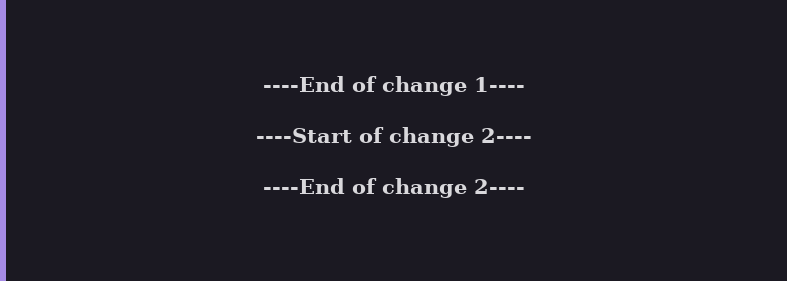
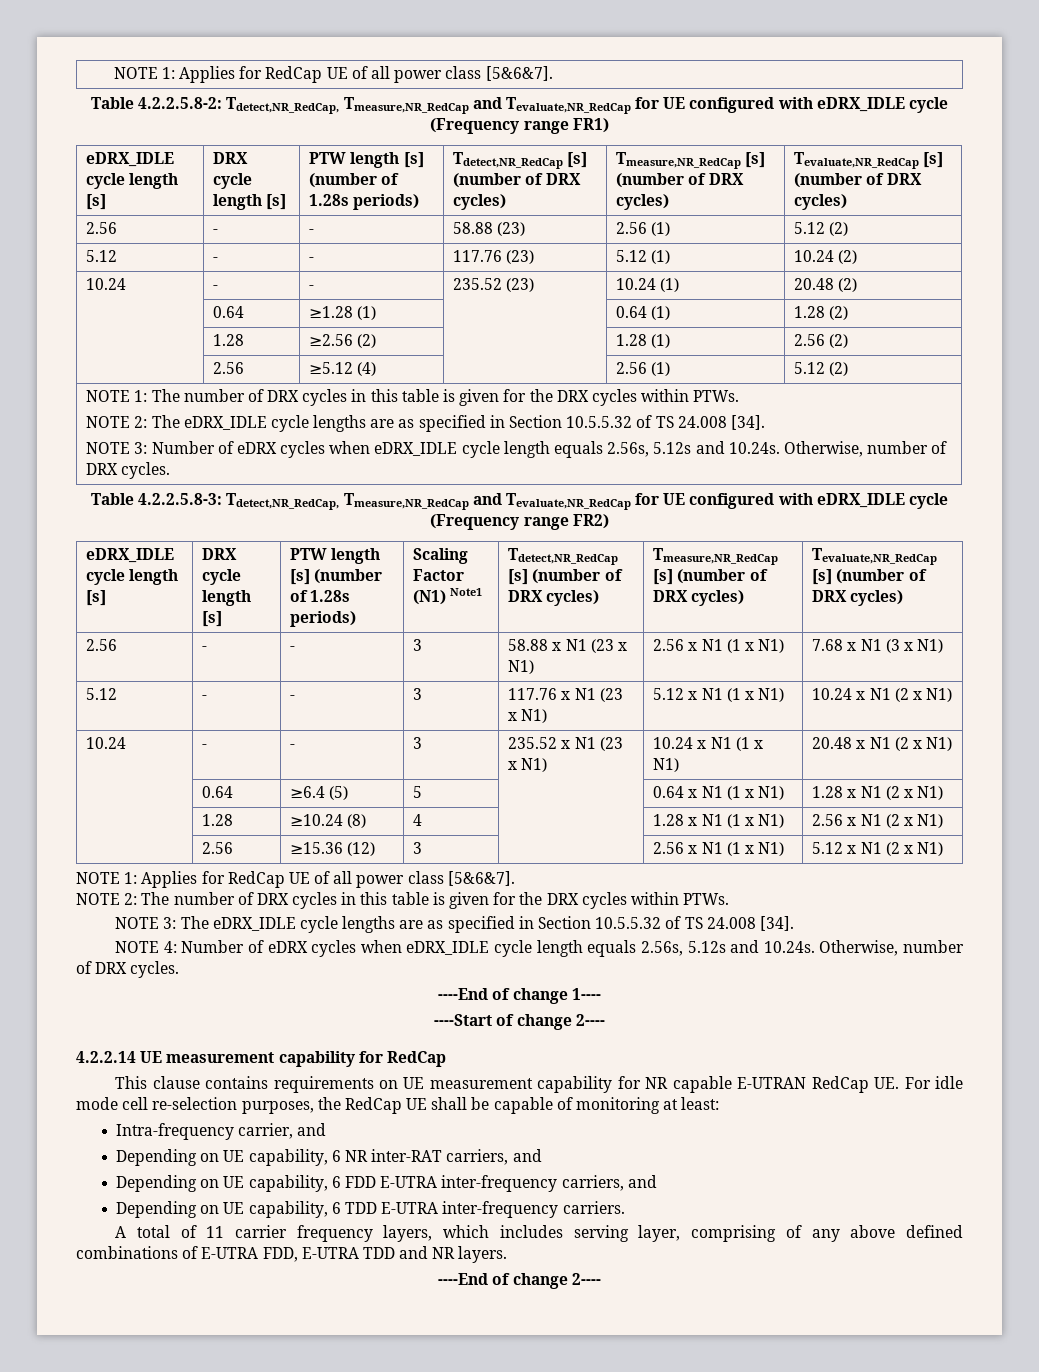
(262, 84) none -> [113,66,553,83] [90,97,949,114] [430,118,609,134] [86,152,175,167] [86,173,179,189] [86,194,107,210] [213,152,249,164] [213,173,253,189] [213,194,287,210] [309,152,424,168] [309,173,400,188] [309,194,420,210] [453,152,588,169] [453,173,581,188] [453,194,507,210] [616,152,766,169] [616,173,744,188] [616,194,670,210] [794,152,944,169] [794,173,922,188] [794,194,848,210] [86,222,118,234] [213,229,219,234] [309,229,315,234] [453,222,526,236] [616,222,671,236] [794,222,849,236] [86,250,118,262] [213,257,219,262] [309,257,315,262] [453,250,535,264] [616,250,671,264] [794,250,858,264] [86,278,127,290] [213,285,219,290] [309,285,315,290] [453,278,535,292] [616,278,680,292] [794,278,858,292] [213,306,245,318] [309,306,377,320] [616,306,671,320] [794,306,849,320] [213,334,245,346] [309,334,377,348] [616,334,671,348] [794,334,849,348] [213,362,245,374] [309,362,377,376] [616,362,671,376] [794,362,849,376] [86,389,740,406] [86,415,765,432] [86,441,948,458] [86,462,171,479] [90,493,949,510] [430,514,609,530] [86,548,175,563] [86,569,179,585] [86,590,107,606] [202,548,238,560] [202,569,242,585] [202,590,252,606] [202,611,223,627] [290,548,381,564] [290,569,383,585] [290,590,351,602] [290,611,357,627] [413,548,469,564] [413,569,465,581] [413,588,483,605] [508,548,619,565] [508,569,623,585] [508,590,600,606] [653,548,779,565] [653,569,768,585] [653,590,745,606] [812,548,938,565] [812,569,927,585] [812,590,904,606] [86,639,118,651] [202,646,208,651] [290,646,296,651] [413,639,423,651] [508,639,627,653] [508,660,535,674] [653,639,785,653] [812,639,944,653] [86,688,118,700] [202,695,208,700] [290,695,296,700] [413,688,423,700] [508,688,623,702] [508,709,548,723] [653,688,785,702] [812,688,953,702] [86,737,127,749] [202,744,208,749] [290,744,296,749] [413,737,423,749] [508,737,623,751] [508,758,548,772] [653,737,763,751] [653,758,680,772] [812,737,953,751] [202,786,234,798] [290,786,349,800] [413,786,423,798] [653,786,785,800] [812,786,944,800] [202,814,234,826] [290,814,367,828] [413,814,423,826] [653,814,785,828] [812,814,944,828] [202,842,234,854] [290,842,376,856] [413,842,423,854] [653,842,785,856] [812,842,944,856] [76,871,515,888] [76,892,730,909] [115,916,794,933] [115,940,965,957] [76,961,180,978] NOTE 1: Applies for RedCap UE of all power class [5&6&7]. // Table 4.2.2.5.8-2: Tdetect,NR_RedCap, Tmeasure,NR_RedCap and Tevaluate,NR_RedCap for UE configured with eDRX_IDLE cycle (Frequency range FR1) // eDRX_IDLE cycle length [s] | DRX cycle length [s] | PTW length [s] (number of 1.28s periods) | Tdetect,NR_RedCap [s] (number of DRX cycles) | Tmeasure,NR_RedCap [s] (number of DRX cycles) | Tevaluate,NR_RedCap [s] (number of DRX cycles) // 2.56 | - | - | 58.88 (23) | 2.56 (1) | 5.12 (2) // 5.12 | - | - | 117.76 (23) | 5.12 (1) | 10.24 (2) // 10.24 | - | - | 235.52 (23) | 10.24 (1) | 20.48 (2) // | 0.64 | ≥1.28 (1) | | 0.64 (1) | 1.28 (2) // | 1.28 | ≥2.56 (2) | | 1.28 (1) | 2.56 (2) // | 2.56 | ≥5.12 (4) | | 2.56 (1) | 5.12 (2) // NOTE 1: The number of DRX cycles in this table is given for the DRX cycles within PTWs. // NOTE 2: The eDRX_IDLE cycle lengths are as specified in Section 10.5.5.32 of TS 24.008 [34]. // NOTE 3: Number of eDRX cycles when eDRX_IDLE cycle length equals 2.56s, 5.12s and 10.24s. Otherwise, number of DRX cycles. // Table 4.2.2.5.8-3: Tdetect,NR_RedCap, Tmeasure,NR_RedCap and Tevaluate,NR_RedCap for UE configured with eDRX_IDLE cycle (Frequency range FR2) // eDRX_IDLE cycle length [s] | DRX cycle length [s] | PTW length [s] (number of 1.28s periods) | Scaling Factor (N1) Note1 | Tdetect,NR_RedCap [s] (number of DRX cycles) | Tmeasure,NR_RedCap [s] (number of DRX cycles) | Tevaluate,NR_RedCap [s] (number of DRX cycles) // 2.56 | - | - | 3 | 58.88 x N1 (23 x N1) | 2.56 x N1 (1 x N1) | 7.68 x N1 (3 x N1) // 5.12 | - | - | 3 | 117.76 x N1 (23 x N1) | 5.12 x N1 (1 x N1) | 10.24 x N1 (2 x N1) // 10.24 | - | - | 3 | 235.52 x N1 (23 x N1) | 10.24 x N1 (1 x N1) | 20.48 x N1 (2 x N1) // | 0.64 | ≥6.4 (5) | 5 | | 0.64 x N1 (1 x N1) | 1.28 x N1 (2 x N1) // | 1.28 | ≥10.24 (8) | 4 | | 1.28 x N1 (1 x N1) | 2.56 x N1 (2 x N1) // | 2.56 | ≥15.36 (12) | 3 | | 2.56 x N1 (1 x N1) | 5.12 x N1 (2 x N1) // NOTE 1: Applies for RedCap UE of all power class [5&6&7]. // NOTE 2: The number of DRX cycles in this table is given for the DRX cycles within PTWs. // NOTE 3: The eDRX_IDLE cycle lengths are as specified in Section 10.5.5.32 of TS 24.008 [34]. // NOTE 4: Number of eDRX cycles when eDRX_IDLE cycle length equals 2.56s, 5.12s and 10.24s. Otherwise, number of DRX cycles. //
(532, 135) none -> [76,1051,446,1067] [115,1076,964,1093] [76,1097,720,1114] [116,1123,327,1140] [116,1149,542,1166] [116,1175,657,1192] [116,1201,625,1218] [115,1225,963,1242] [76,1246,508,1263] // 4.2.2.14 UE measurement capability for RedCap // This clause contains requirements on UE measurement capability for NR capable E-UTRAN RedCap UE. For idle mode cell re-selection purposes, the RedCap UE shall be capable of monitoring at least: // Intra-frequency carrier, and // Depending on UE capability, 6 NR inter-RAT carriers, and // Depending on UE capability, 6 FDD E-UTRA inter-frequency carriers, and // Depending on UE capability, 6 TDD E-UTRA inter-frequency carriers. // A total of 11 carrier frequency layers, which includes serving layer, comprising of any above defined combinations of E-UTRA FDD, E-UTRA TDD and NR layers.

